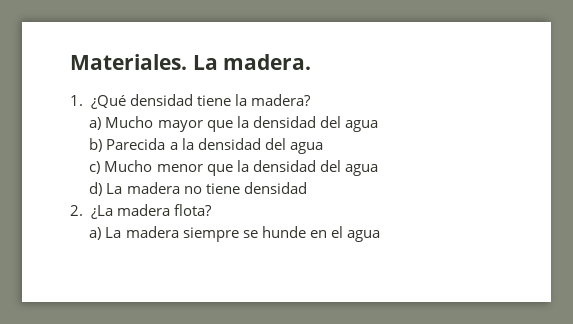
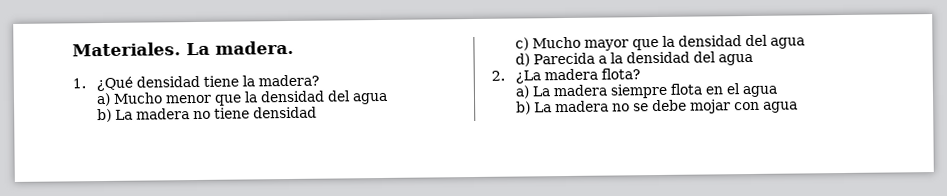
(154, 122) none -> [164,90,388,106] [96,106,317,123] [514,36,581,51] menor que la densidad del agua // b) La madera no tiene densidad // c) Mucho
[89,138,103,152] b) -> [514,53,530,67] d)
[89,160,378,176] [89,182,307,196] // c) Mucho menor que la densidad del agua // d) La madera no tiene densidad -> (753, 59) none
[242,226,306,238] se hunde -> [669,83,702,95] flota
(380, 236) none -> [515,99,798,115] // b) La madera no se debe mojar con agua

